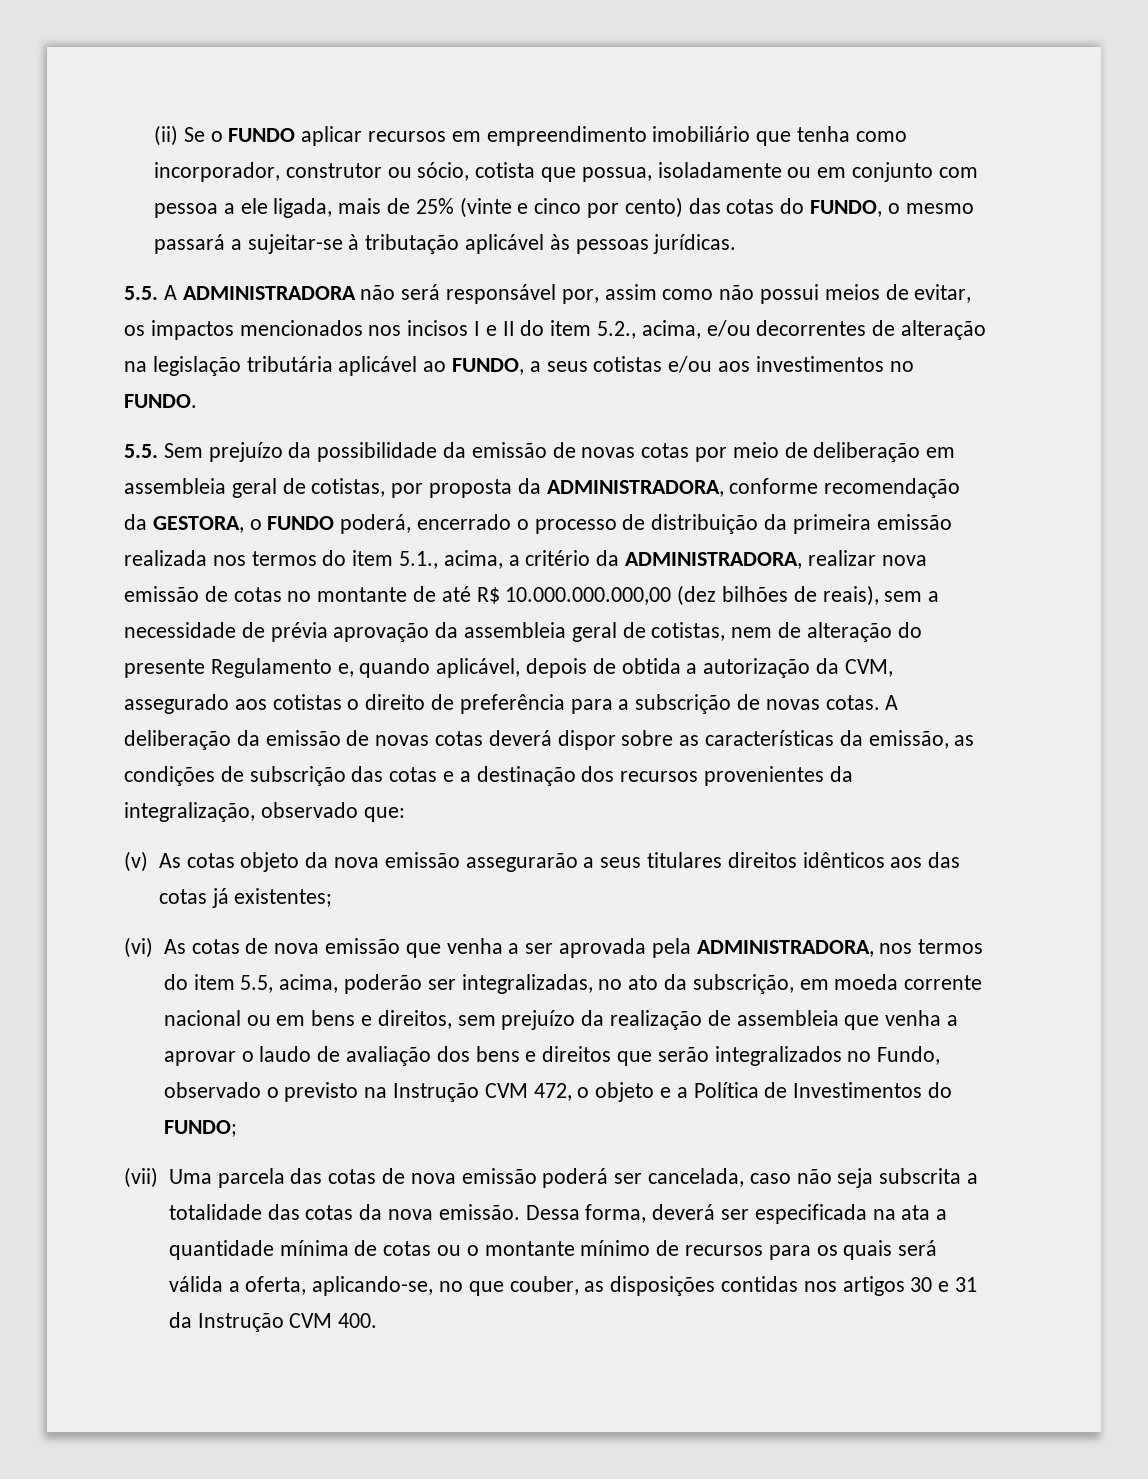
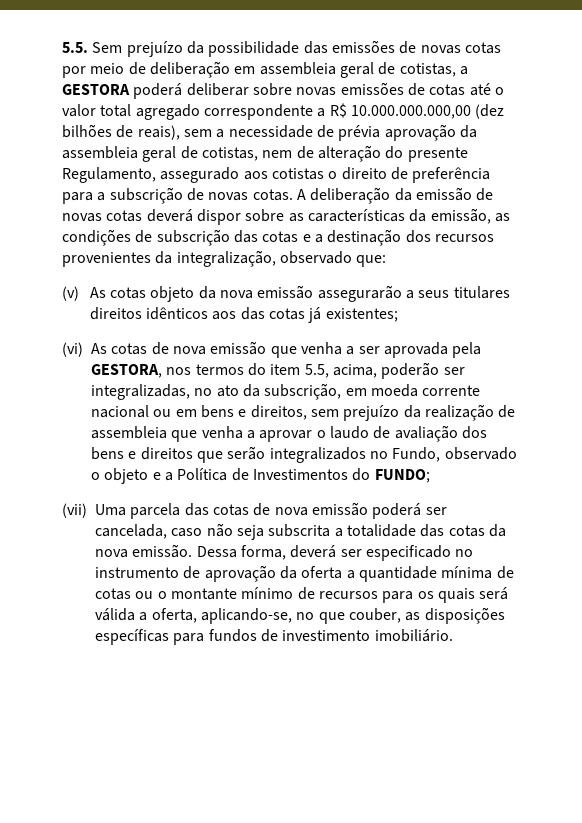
[153,125,907,146] [153,162,978,182] [153,197,974,218] [153,234,737,254] [124,284,972,304] [124,320,987,340] [124,356,914,376] [124,394,197,408] (ii) Se o FUNDO aplicar recursos em empreendimento imobiliário que tenha como incorporador, construtor ou sócio, cotista que possua, isoladamente ou em conjunto com pessoa a ele ligada, mais de 25% (vinte e cinco por cento) das cotas do FUNDO, o mesmo passará a sujeitar-se à tributação aplicável às pessoas jurídicas. // 5.5. A ADMINISTRADORA não será responsável por, assim como não possui meios de evitar, os impactos mencionados nos incisos I e II do item 5.2., acima, e/ou decorrentes de alteração na legislação tributária aplicável ao FUNDO, a seus cotistas e/ou aos investimentos no FUNDO. // -> (62, 47) none
[443,442,547,458] da emissão -> [303,40,395,54] das emissões
[391,478,961,498] [124,514,952,534] [124,550,927,569] [124,586,471,602] por proposta da ADMINISTRADORA, conforme recomendação da GESTORA, o FUNDO poderá, encerrado o processo de distribuição da primeira emissão realizada nos termos do item 5.1., acima, a critério da ADMINISTRADORA, realizar nova emissão de cotas no montante de até -> [459,66,468,75] [62,82,504,99] [62,104,326,120] a GESTORA poderá deliberar sobre novas emissões de cotas até o valor total agregado correspondente a
[210,658,893,678] Regulamento e, quando aplicável, depois de obtida a autorização da CVM, -> [62,167,156,183] Regulamento,
[696,940,874,957] ADMINISTRADORA, -> [91,364,162,378] GESTORA,
[284,1082,590,1102] previsto na Instrução CVM 472, o -> (100, 476) none
[754,1204,931,1224] especificada na ata -> [365,545,474,561] [95,565,343,582] especificado no instrumento de aprovação da oferta
[720,1276,978,1296] [168,1312,378,1332] contidas nos artigos 30 e 31 da Instrução CVM 400. -> [95,629,453,645] específicas para fundos de investimento imobiliário.

